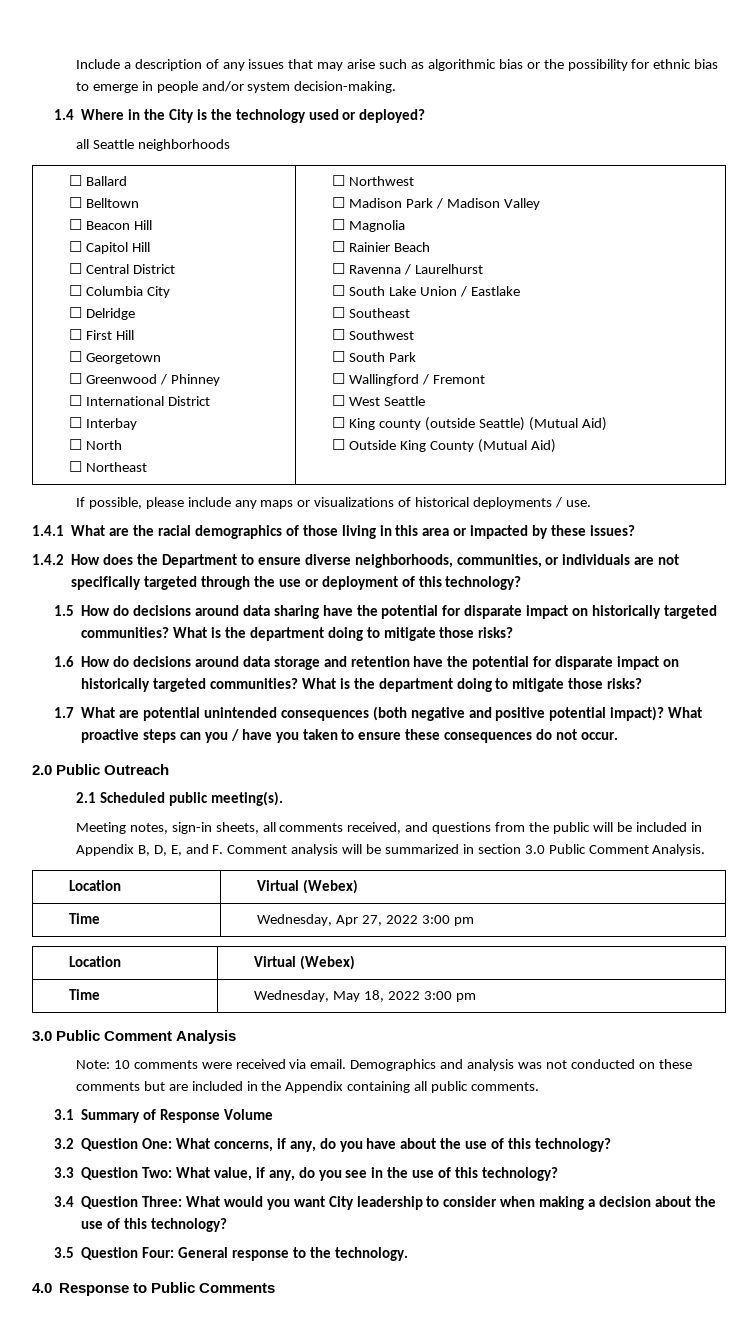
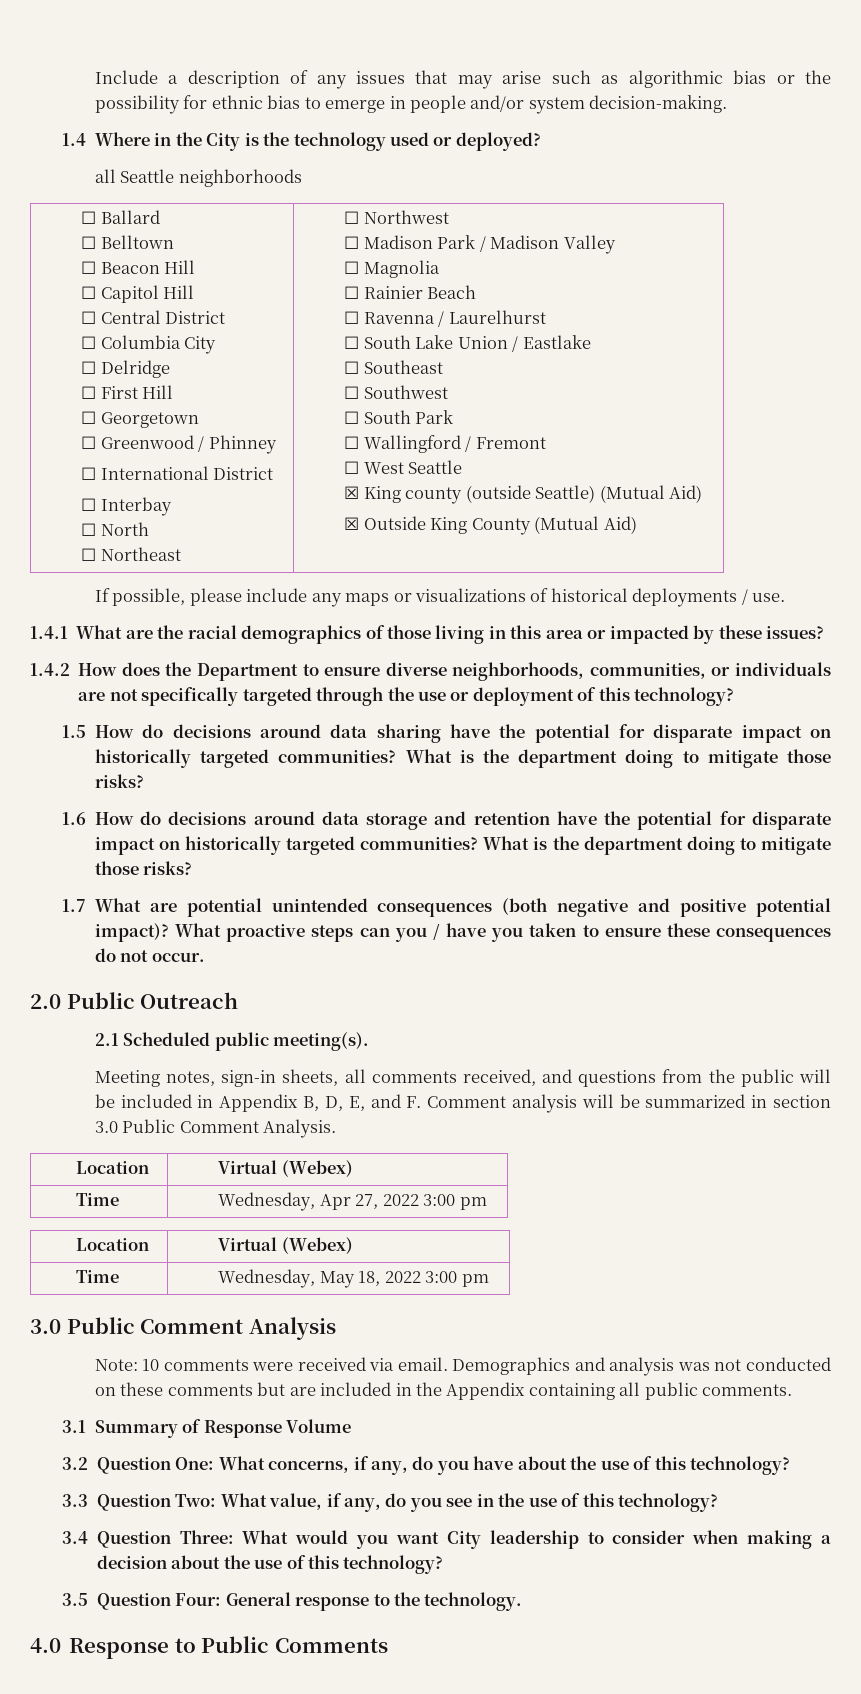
[332,417,346,428] ☐ -> [344,486,360,499] ☒
[332,439,346,450] ☐ -> [344,517,360,530] ☒

